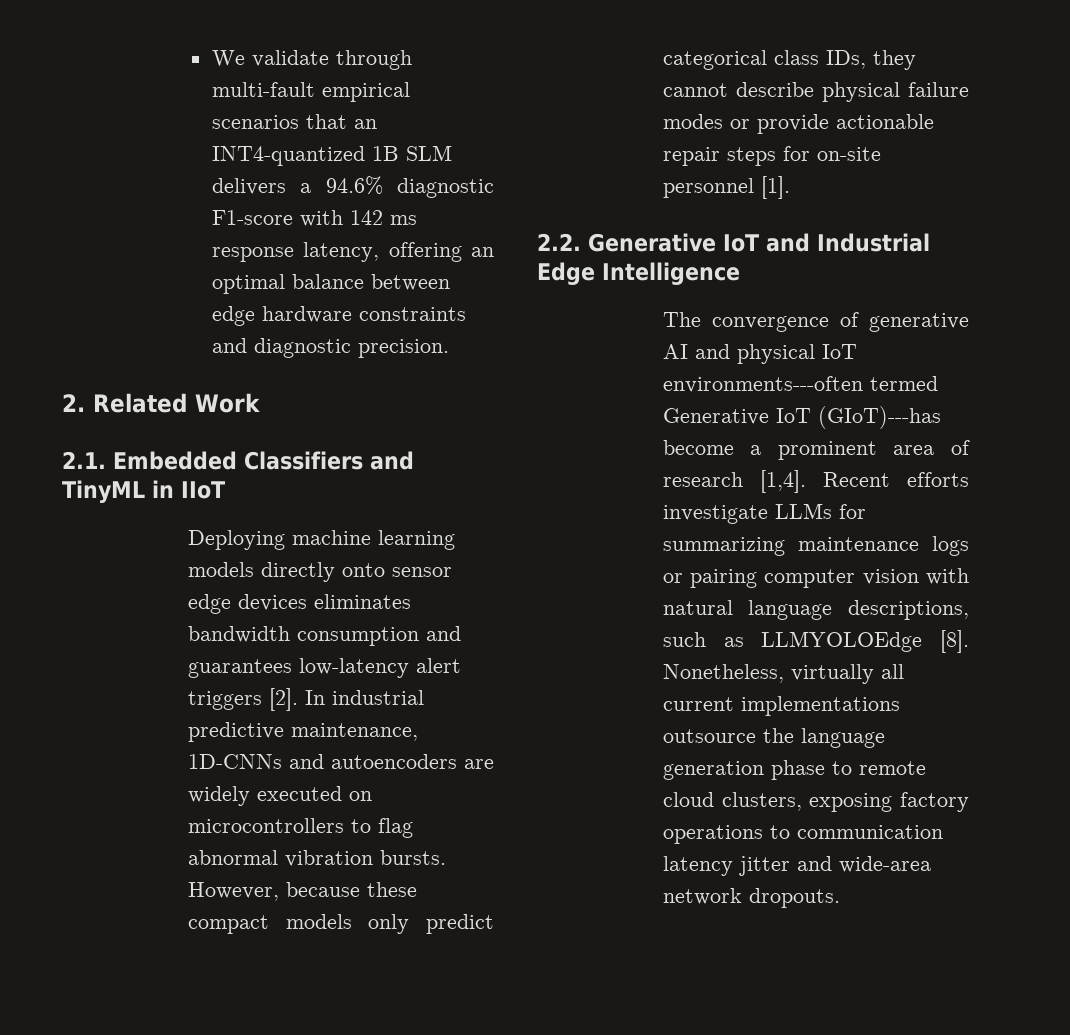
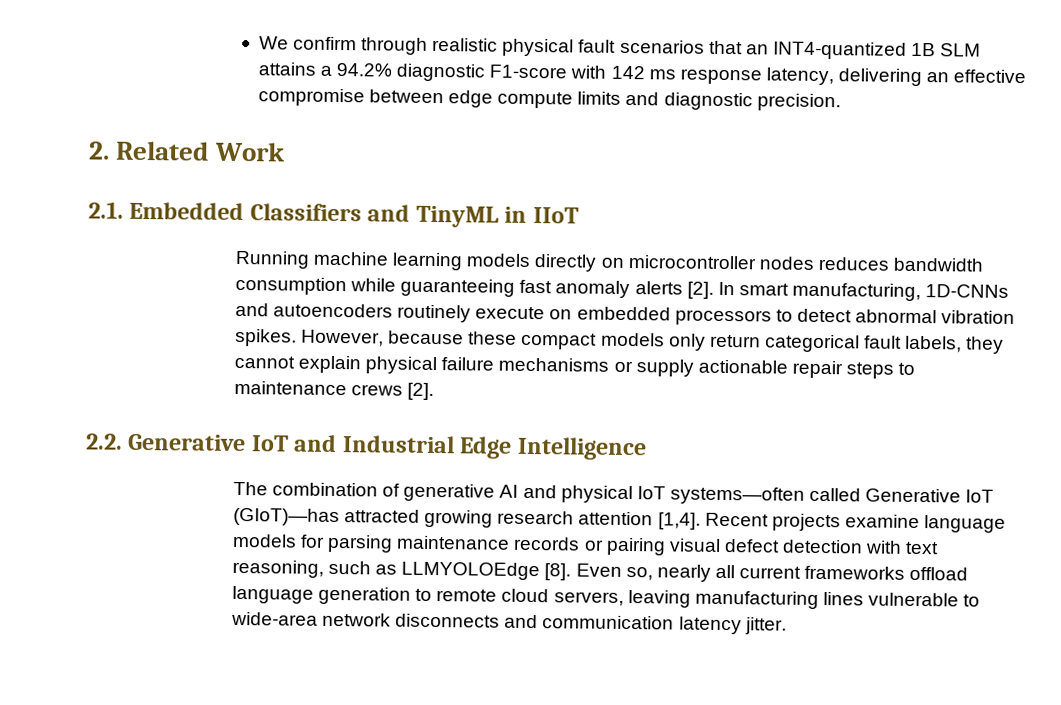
[251,50,412,70] [211,82,410,102] validate through multi-fault empirical -> [292,36,617,57] confirm through realistic physical fault
[211,176,383,195] delivers a 94.6% -> [257,62,393,77] attains a 94.2%
[388,242,494,262] [211,274,450,294] [211,306,466,326] offering an optimal balance between edge hardware constraints -> [838,68,1027,87] [257,88,622,109] delivering an effective compromise between edge compute limits
[187,530,285,550] Deploying -> [234,250,310,269] Running
[341,563,452,577] [187,594,411,614] [187,626,461,646] [187,658,461,678] [187,688,424,711] [187,722,418,742] [187,754,494,769] [187,786,372,806] [187,818,413,838] onto sensor edge devices eliminates bandwidth consumption and guarantees low-latency alert triggers [2]. In industrial predictive maintenance, 1D-CNNs and autoencoders are widely executed on microcontrollers to flag -> [600,254,984,272] [234,276,1010,302] [234,302,852,326] on microcontroller nodes reduces bandwidth consumption while guaranteeing fast anomaly alerts [2]. In smart manufacturing, 1D-CNNs and autoencoders routinely execute on embedded processors to detect
[379,850,446,865] bursts. -> [234,328,297,347] spikes.
[426,914,494,934] [662,50,866,70] predict categorical class IDs, -> [709,334,963,353] return categorical fault labels,
[735,82,814,97] describe -> [298,355,362,374] explain
[662,114,934,134] [662,146,881,166] [662,176,790,199] modes or provide actionable repair steps for on-site personnel [1]. -> [498,357,916,379] [233,380,435,401] mechanisms or supply actionable repair steps to maintenance crews [2].
[711,316,829,332] convergence -> [272,482,379,497] combination
[662,376,938,393] [662,406,941,429] [662,440,970,460] [662,470,969,493] [662,503,866,524] [662,536,969,556] [662,568,969,588] [662,600,969,620] [662,630,969,653] [662,664,904,684] [662,696,900,716] [662,728,794,743] environments---often termed Generative IoT (GIoT)---has become a prominent area of research [1,4]. Recent efforts investigate LLMs for summarizing maintenance logs or pairing computer vision with natural language descriptions, such as LLMYOLOEdge [8]. Nonetheless, virtually all current implementations outsource the -> [669,486,995,505] [232,507,1007,533] [231,533,940,556] [231,559,969,582] systems—often called Generative IoT (GIoT)—has attracted growing research attention [1,4]. Recent projects examine language models for parsing maintenance records or pairing visual defect detection with text reasoning, such as LLMYOLOEdge [8]. Even so, nearly all current frameworks offload
[770,760,825,780] phase -> (412, 595) none
[721,792,969,812] [662,825,943,844] [662,856,931,876] [662,888,840,908] clusters, exposing factory operations to communication latency jitter and wide-area network dropouts. -> [553,590,981,609] [230,611,787,635] servers, leaving manufacturing lines vulnerable to wide-area network disconnects and communication latency jitter.

